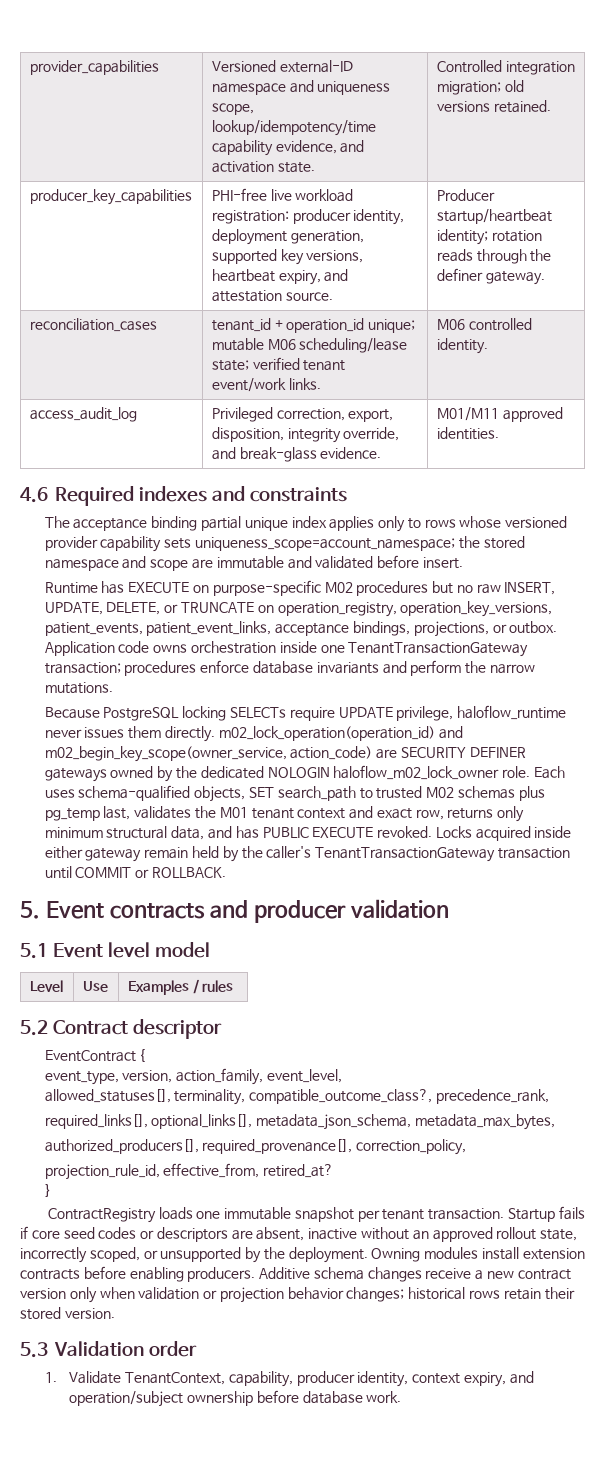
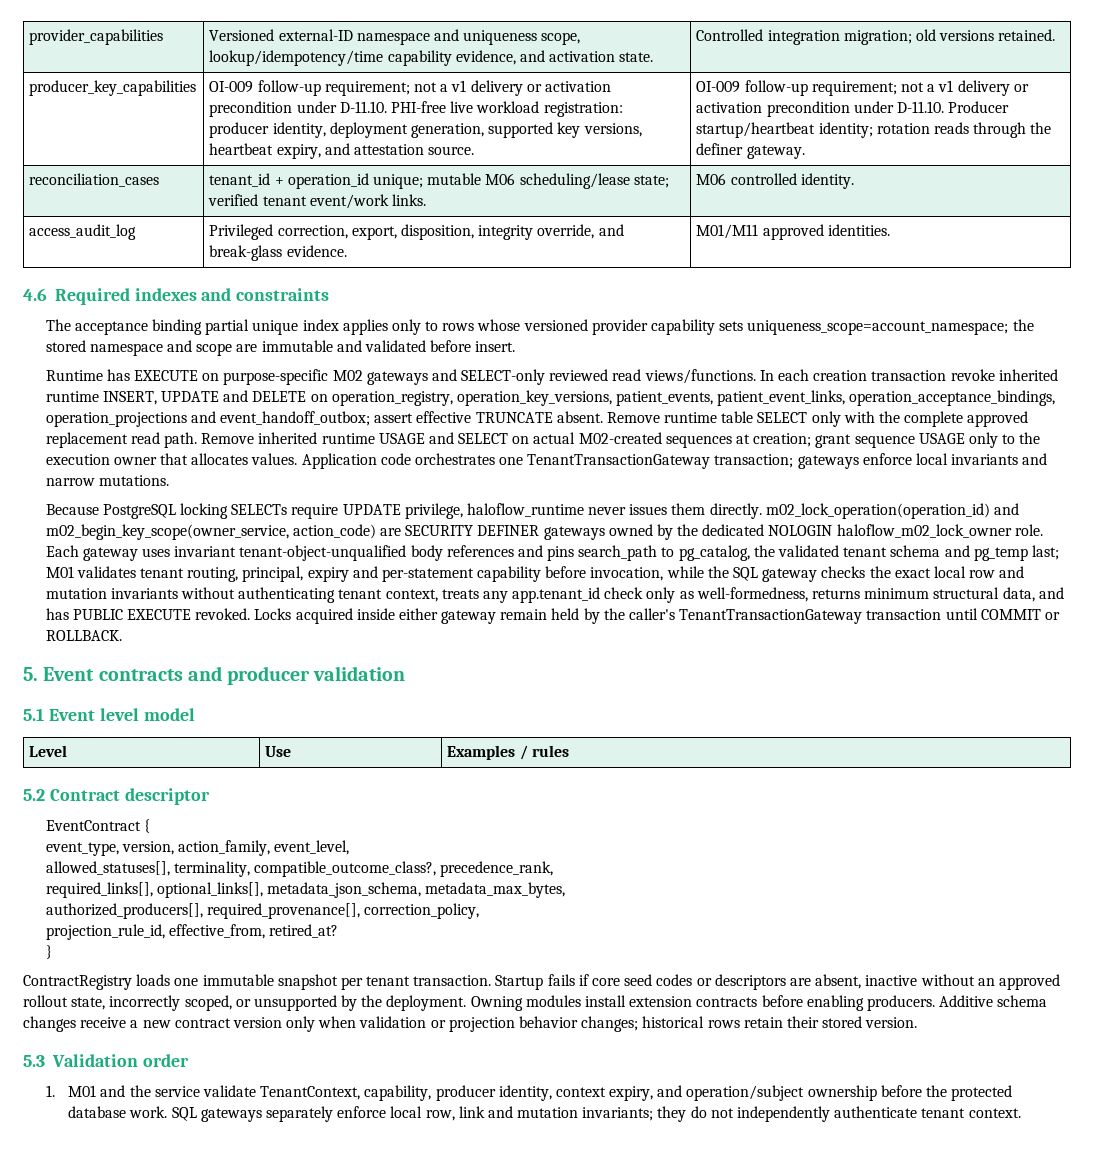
(192, 197) none -> [209,80,611,96] [209,101,387,117] OI-009 follow-up requirement; not a v1 delivery or activation precondition under D-11.10.
(333, 296) none -> [696,80,1029,96] [696,101,945,117] OI-009 follow-up requirement; not a v1 delivery or activation precondition under D-11.10.
[356,581,556,596] [44,602,255,615] procedures but no raw INSERT, UPDATE, DELETE, or TRUNCATE -> [366,369,1058,385] [45,390,307,405] gateways and SELECT-only reviewed read views/functions. In each creation transaction revoke inherited runtime INSERT, UPDATE and DELETE
[275,621,558,637] [44,641,529,657] [44,660,487,676] acceptance bindings, projections, or outbox. Application code owns orchestration inside one TenantTransactionGateway transaction; procedures enforce database invariants and perform the -> [849,390,1056,406] [45,411,1029,427] [45,432,1041,448] [45,453,1048,469] operation_acceptance_bindings, operation_projections and event_handoff_outbox; assert effective TRUNCATE absent. Remove runtime table SELECT only with the complete approved replacement read path. Remove inherited runtime USAGE and SELECT on actual M02-created sequences at creation; grant sequence USAGE only to the execution owner that allocates values. Application code orchestrates one TenantTransactionGateway transaction; gateways enforce local invariants and
[44,785,545,802] [44,806,525,822] uses schema-qualified objects, SET search_path to trusted M02 schemas plus pg_temp last, validates the M01 tenant context and exact row, returns only -> [82,545,1059,561] [45,566,1025,582] [45,587,861,603] gateway uses invariant tenant-object-unqualified body references and pins search_path to pg_catalog, the validated tenant schema and pg_temp last; M01 validates tenant routing, principal, expiry and per-statement capability before invocation, while the SQL gateway checks the exact local row and mutation invariants without authenticating tenant context, treats any app.tenant_id check only as well-formedness, returns
[69,1371,122,1384] Validate -> [68,1085,256,1097] M01 and the service validate
[302,1391,402,1404] database work. -> [925,1085,1013,1101] [68,1106,1021,1122] the protected database work. SQL gateways separately enforce local row, link and mutation invariants; they do not independently authenticate tenant context.

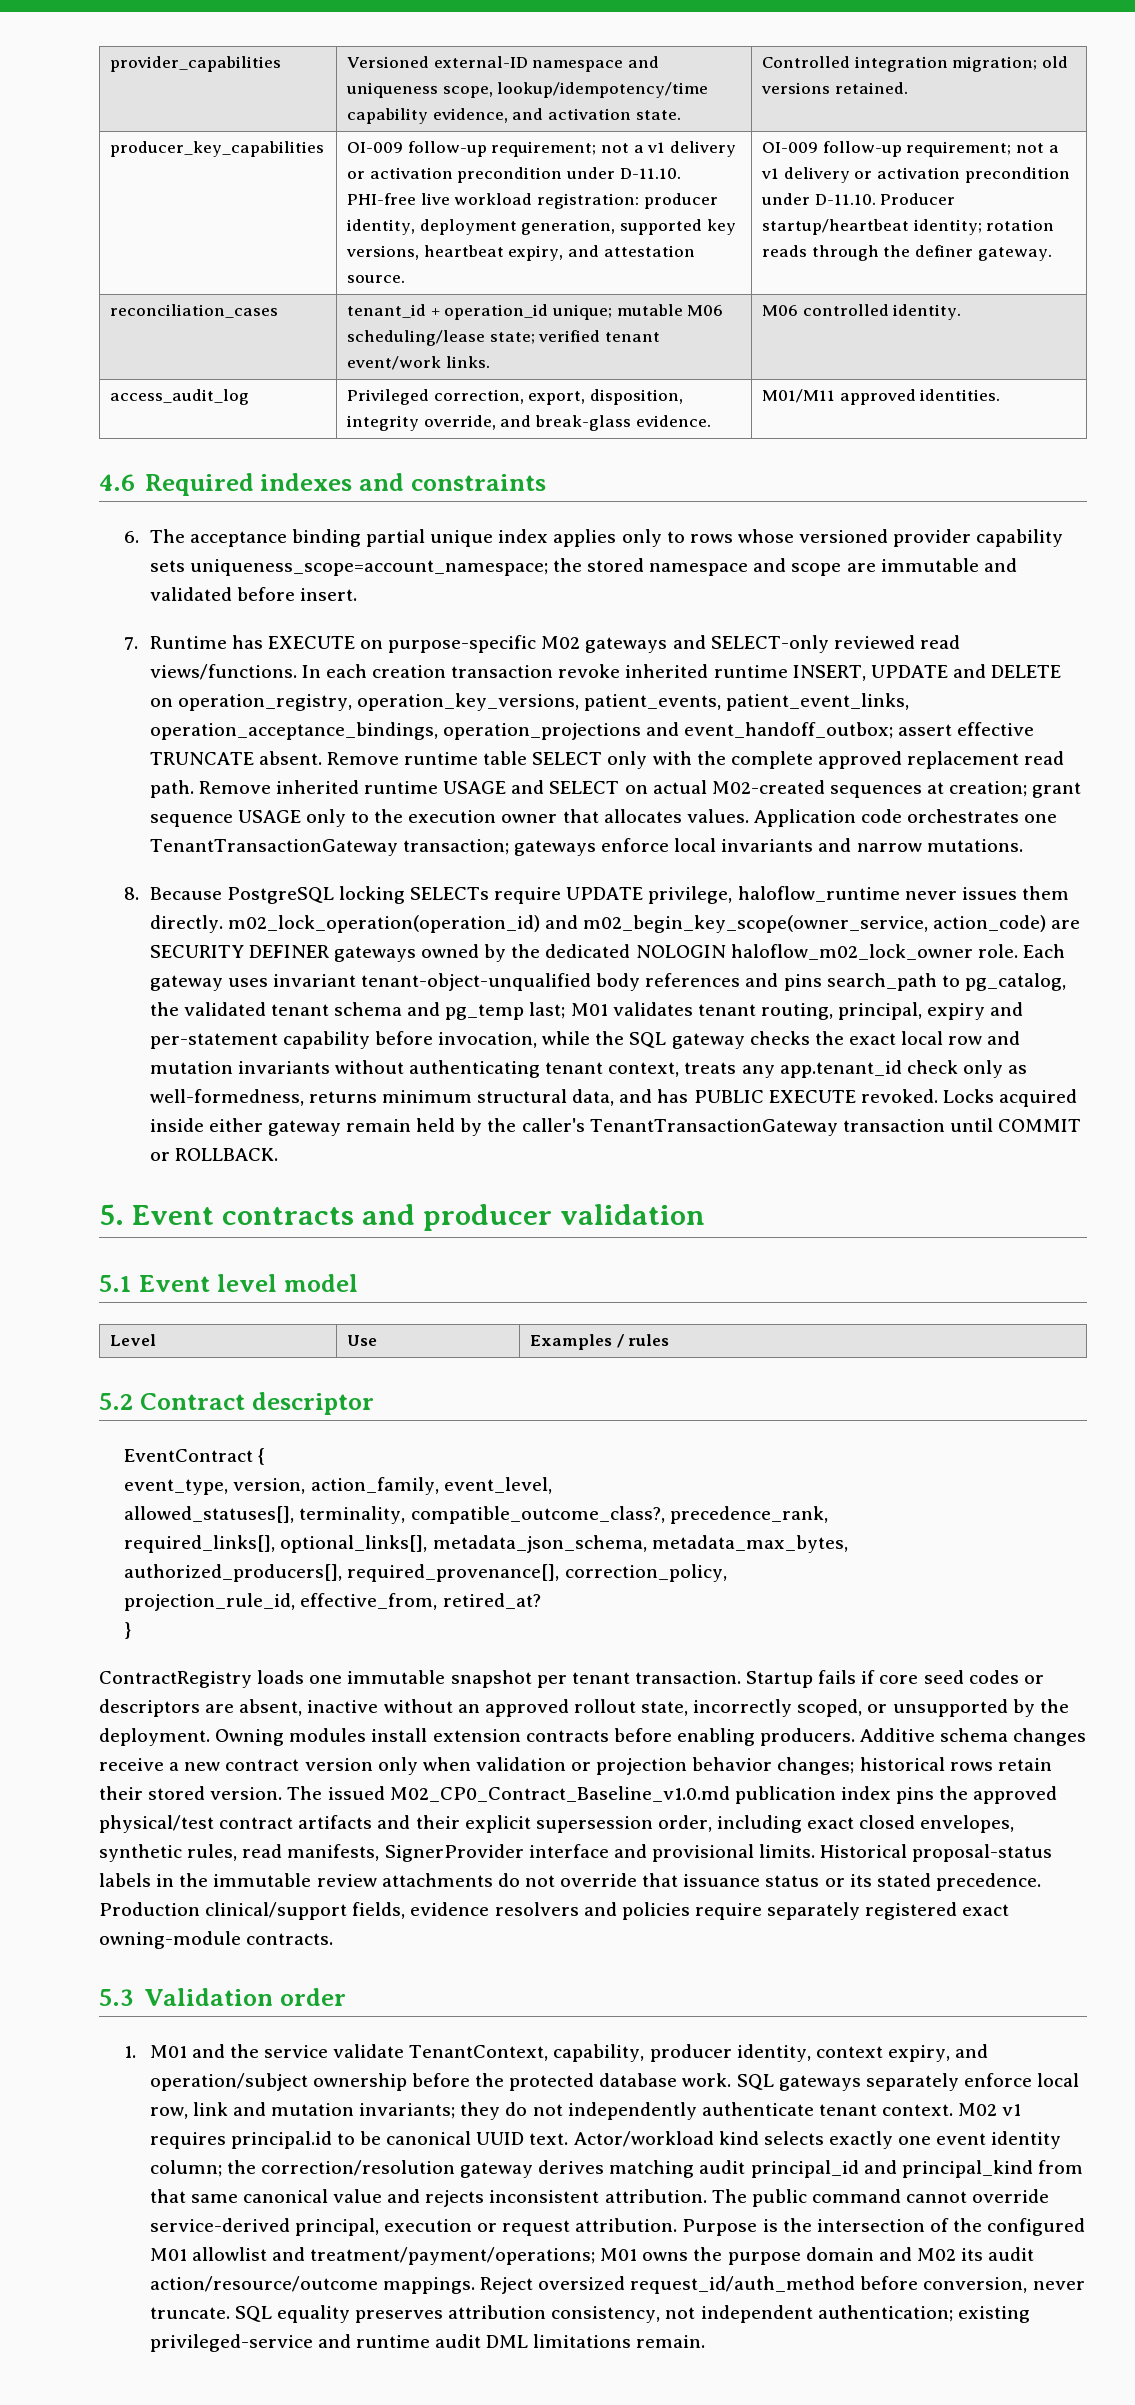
(330, 294) none -> [124,531,140,543] 6.
(516, 346) none -> [124,637,139,650] 7.
(169, 480) none -> [124,887,140,900] 8.
(918, 1022) none -> [287,1786,1058,1804] [99,1815,1015,1833] [99,1844,1053,1862] [99,1873,1041,1891] [99,1902,1010,1920] [99,1931,334,1949] The issued M02_CP0_Contract_Baseline_v1.0.md publication index pins the approved physical/test contract artifacts and their explicit supersession order, including exact closed envelopes, synthetic rules, read manifests, SignerProvider interface and provisional limits. Historical proposal-status labels in the immutable review attachments do not override that issuance status or its stated precedence. Production clinical/support fields, evidence resolvers and policies require separately registered exact owning-module contracts.
(1021, 1113) none -> [958,2103,1022,2116] [149,2131,1062,2149] [149,2160,1083,2178] [149,2189,1050,2207] [149,2218,1086,2236] [149,2247,1035,2265] [149,2276,1085,2294] [149,2305,1030,2323] [149,2334,706,2352] M02 v1 requires principal.id to be canonical UUID text. Actor/workload kind selects exactly one event identity column; the correction/resolution gateway derives matching audit principal_id and principal_kind from that same canonical value and rejects inconsistent attribution. The public command cannot override service-derived principal, execution or request attribution. Purpose is the intersection of the configured M01 allowlist and treatment/payment/operations; M01 owns the purpose domain and M02 its audit action/resource/outcome mappings. Reject oversized request_id/auth_method before conversion, never truncate. SQL equality preserves attribution consistency, not independent authentication; existing privileged-service and runtime audit DML limitations remain.

